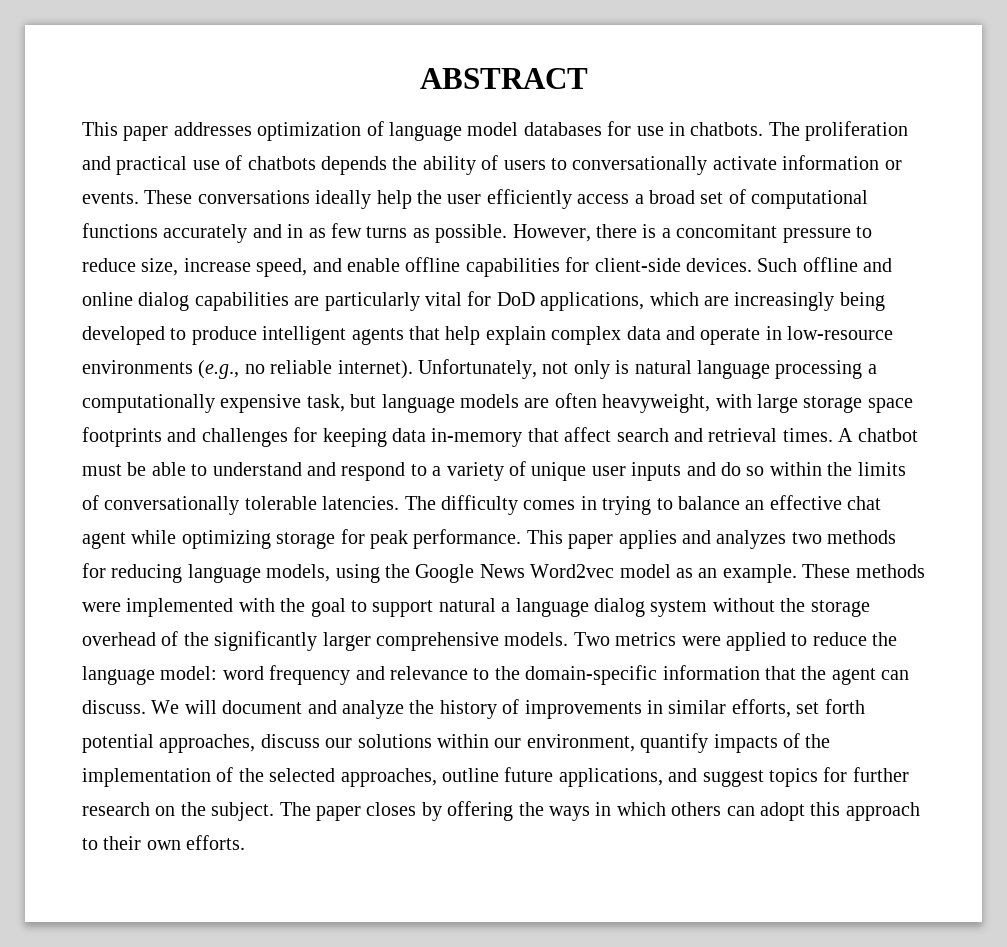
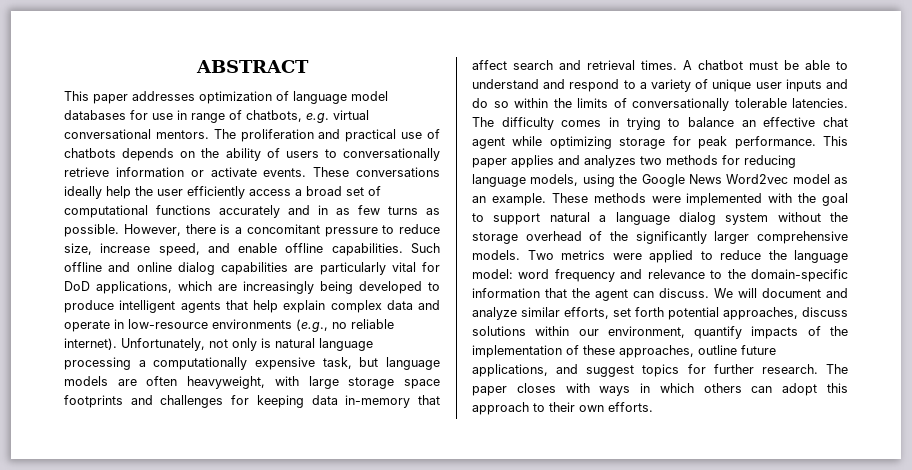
[690,122,764,136] chatbots. -> [191,110,369,123] [64,129,209,139] range of chatbots, e.g. virtual conversational mentors.
(387, 165) none -> [180,151,196,158] on
[712,156,777,170] activate -> [64,167,109,177] retrieve
(902, 165) none -> [210,167,257,177] activate
[465,257,752,277] capabilities for client-side devices. -> [331,243,403,256] capabilities.
[409,699,663,719] the history of improvements in -> (517, 313) none
[325,738,353,748] our -> (848, 312) none
[238,768,336,782] the selected -> [583,345,615,355] these
[82,801,544,821] research on the subject. The paper closes by offering the -> [761,364,848,374] [472,383,590,396] research. The paper closes with

